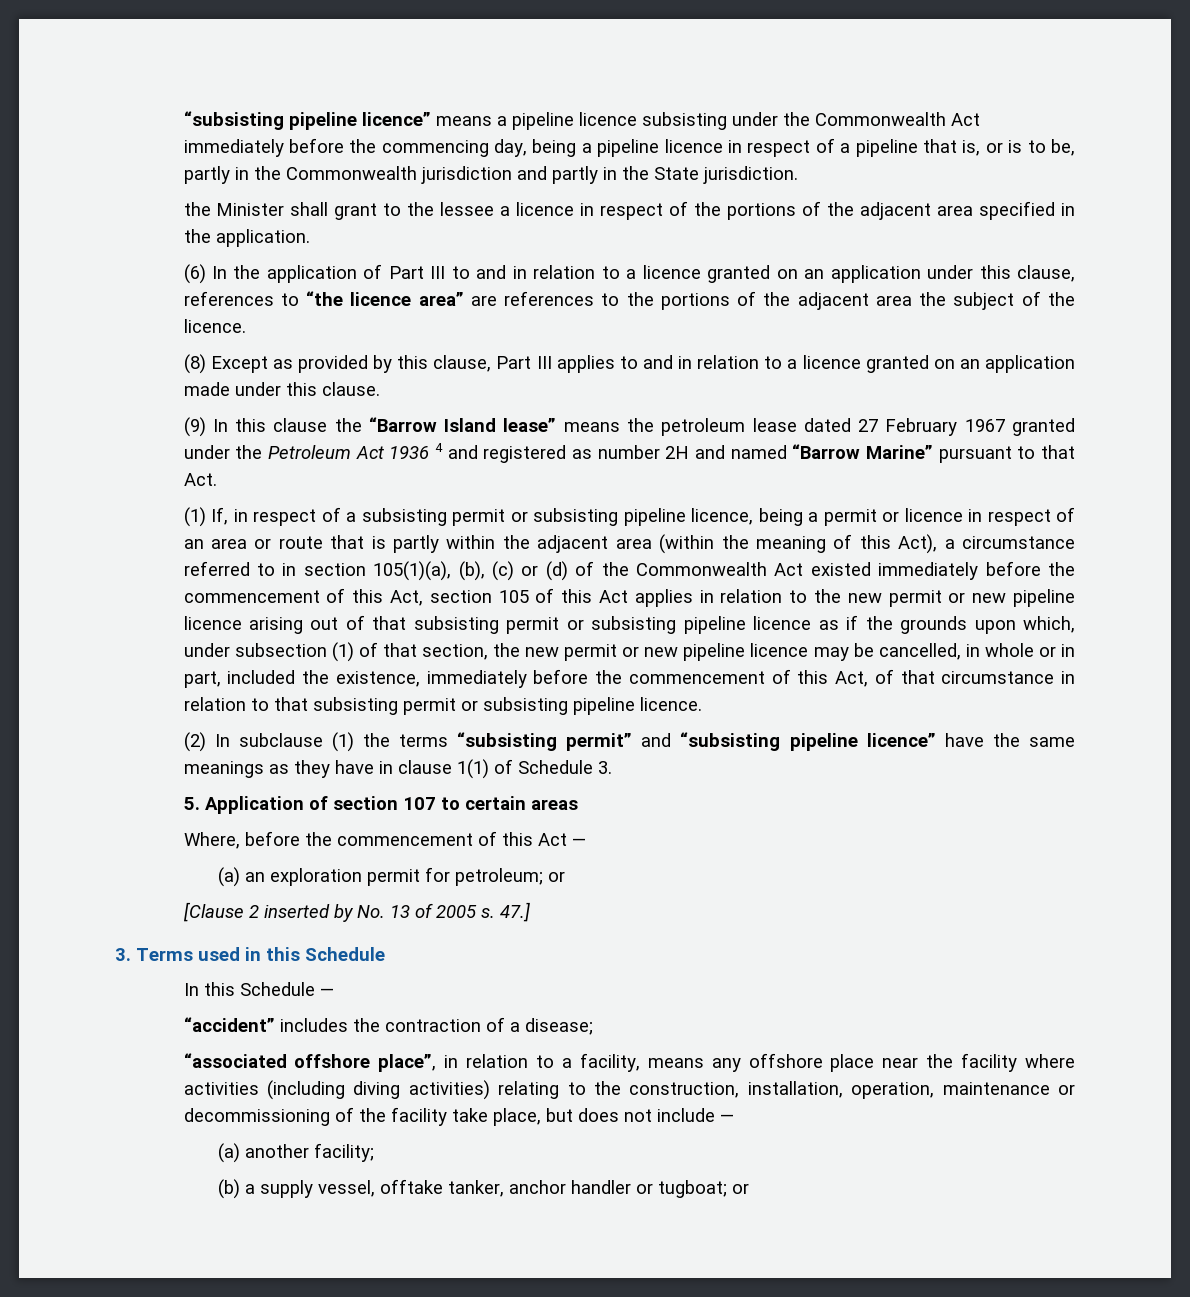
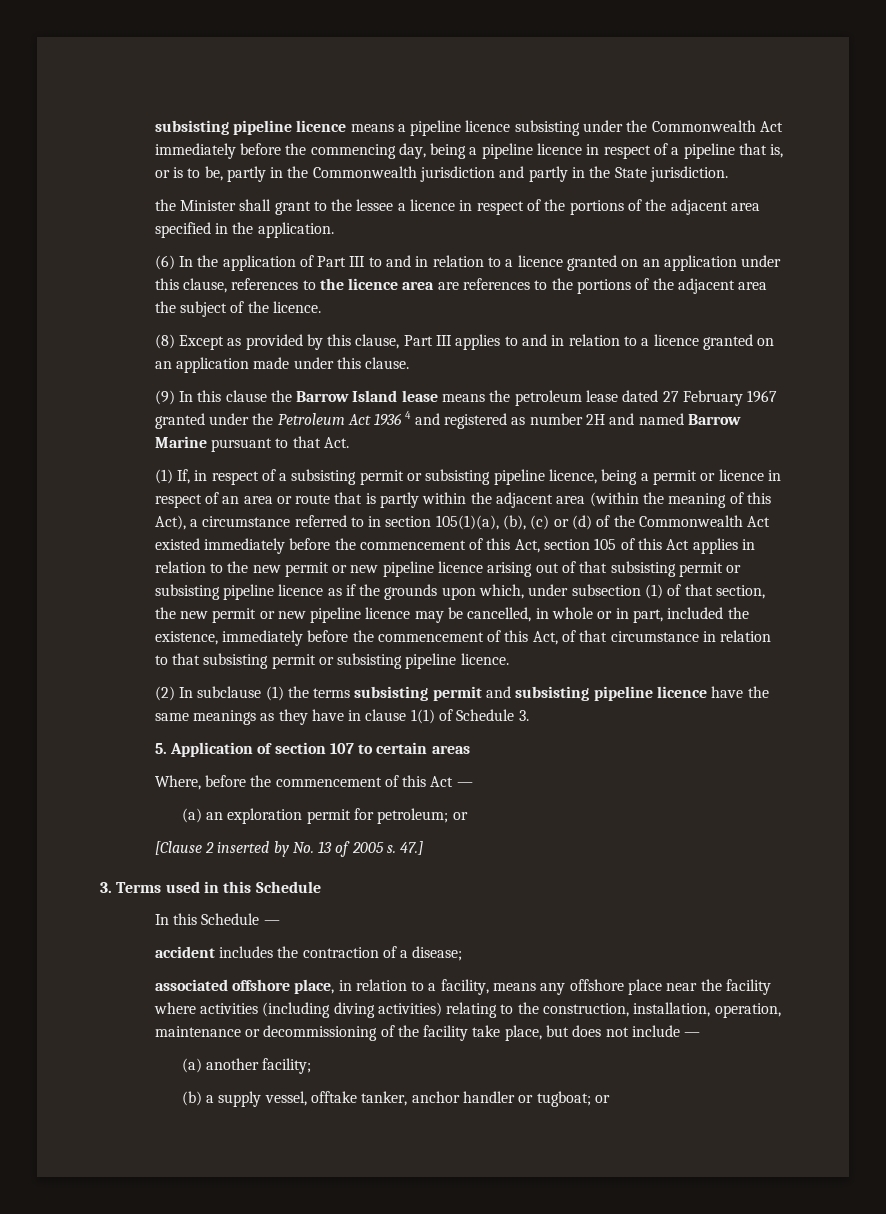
[183,111,431,130] “subsisting pipeline licence” -> [154,120,347,135] subsisting pipeline licence
[306,291,464,306] “the licence area” -> [319,278,435,290] the licence area
[368,417,557,432] “Barrow Island lease” -> [296,390,438,402] Barrow Island lease
[792,444,933,459] “Barrow Marine” -> [688,414,742,425] [154,436,207,448] Barrow Marine
[457,732,936,751] “subsisting permit” and “subsisting pipeline licence” -> [354,686,708,701] subsisting permit and subsisting pipeline licence
[183,1017,275,1032] “accident” -> [154,946,215,958] accident
[183,1053,437,1072] “associated offshore place”, -> [154,979,335,994] associated offshore place,

